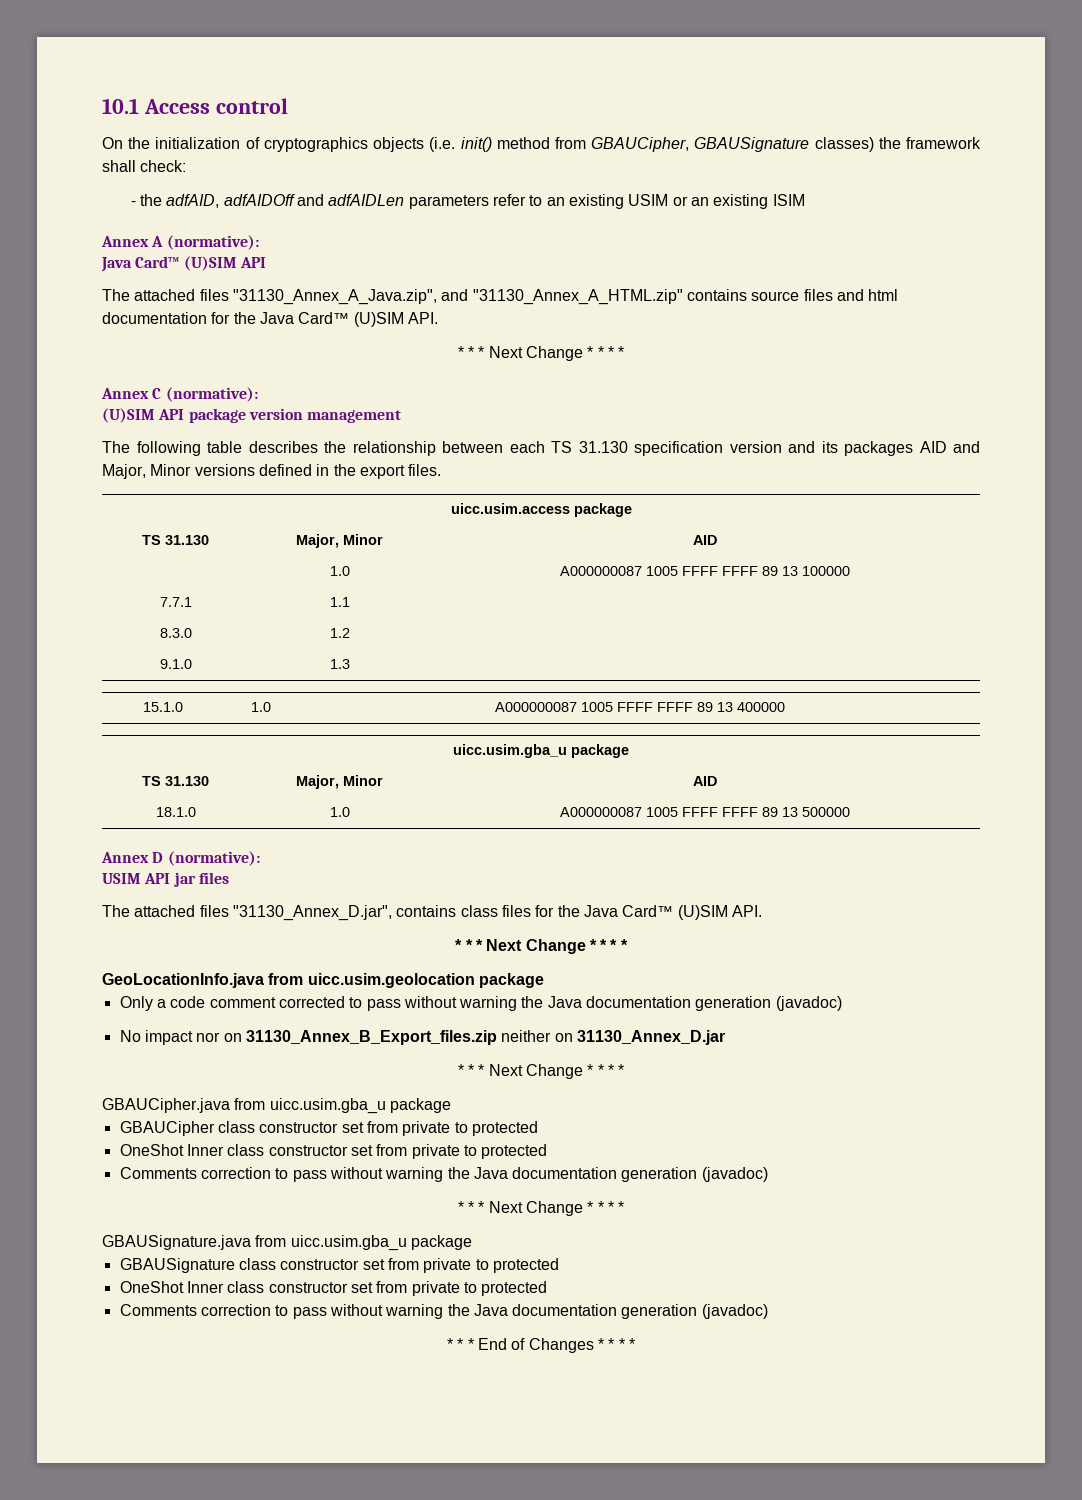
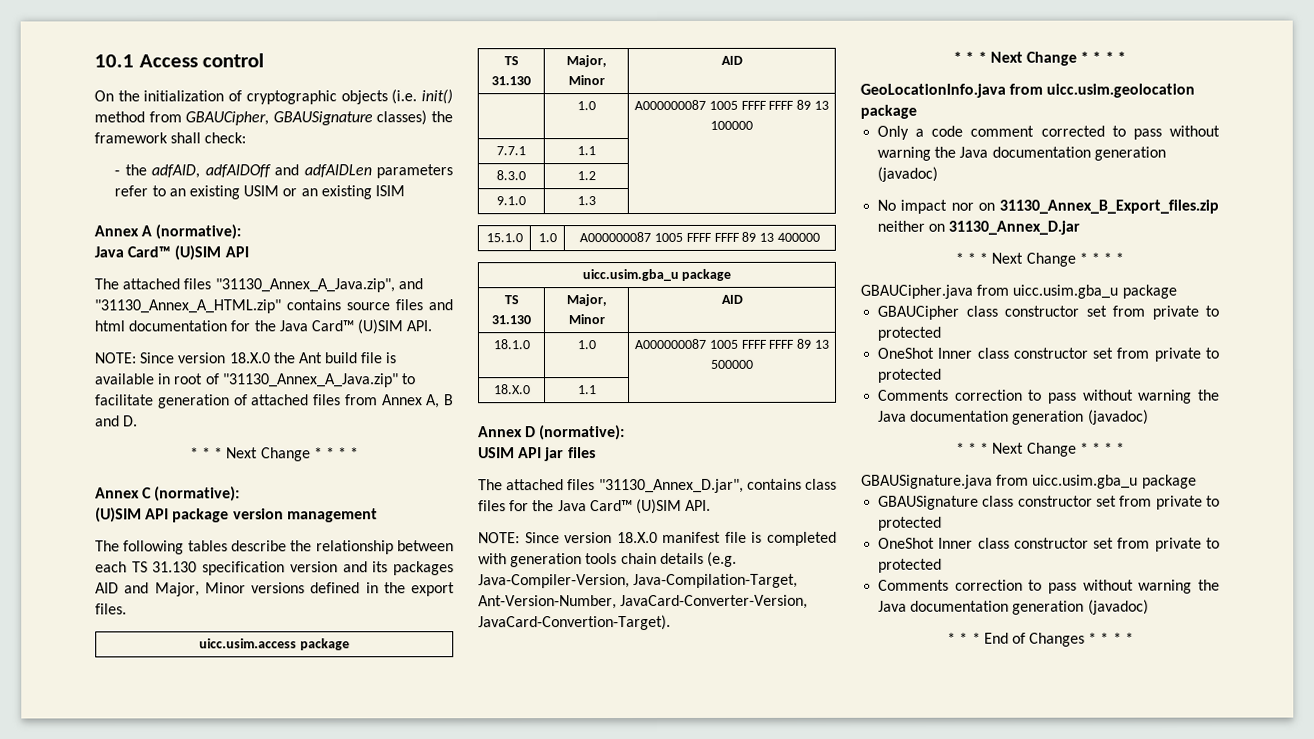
[263,137,368,152] cryptographics -> [245,90,337,105] cryptographic
(438, 318) none -> [94,352,397,364] [95,373,416,388] [95,394,454,409] [95,415,139,427] // NOTE: Since version 18.X.0 the Ant build file is available in root of "31130_Annex_A_Java.zip" to facilitate generation of attached files from Annex A, B and D.
[207,441,318,453] table describes -> [187,540,287,552] tables describe
(850, 812) none -> [493,384,531,395] [577,385,597,395] // 18.X.0 | 1.1 |
(762, 911) none -> [478,531,837,546] [478,551,737,568] [478,573,799,589] [478,594,809,610] [478,614,671,631] // NOTE: Since version 18.X.0 manifest file is completed with generation tools chain details (e.g. Java-Compiler-Version, Java-Compilation-Target, Ant-Version-Number, JavaCard-Converter-Version, JavaCard-Convertion-Target).

